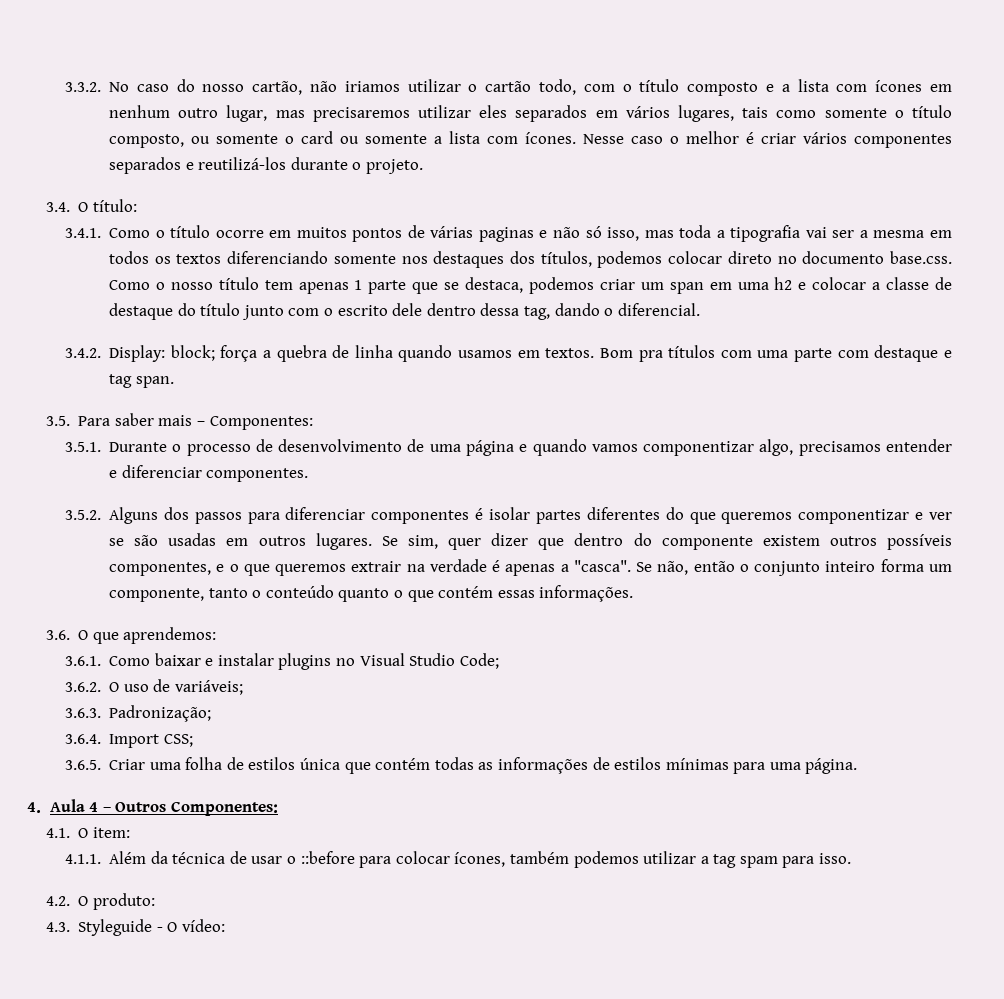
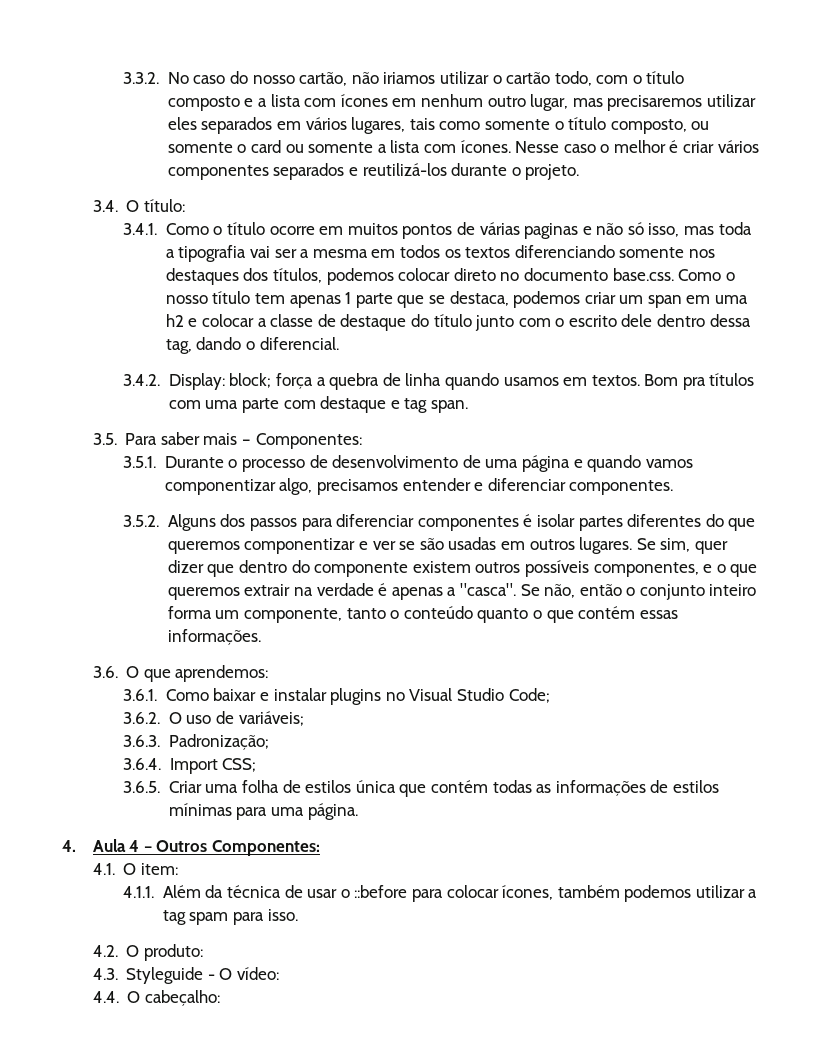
(226, 925) none -> [92,990,220,1006] // 4.4. O cabeçalho:

